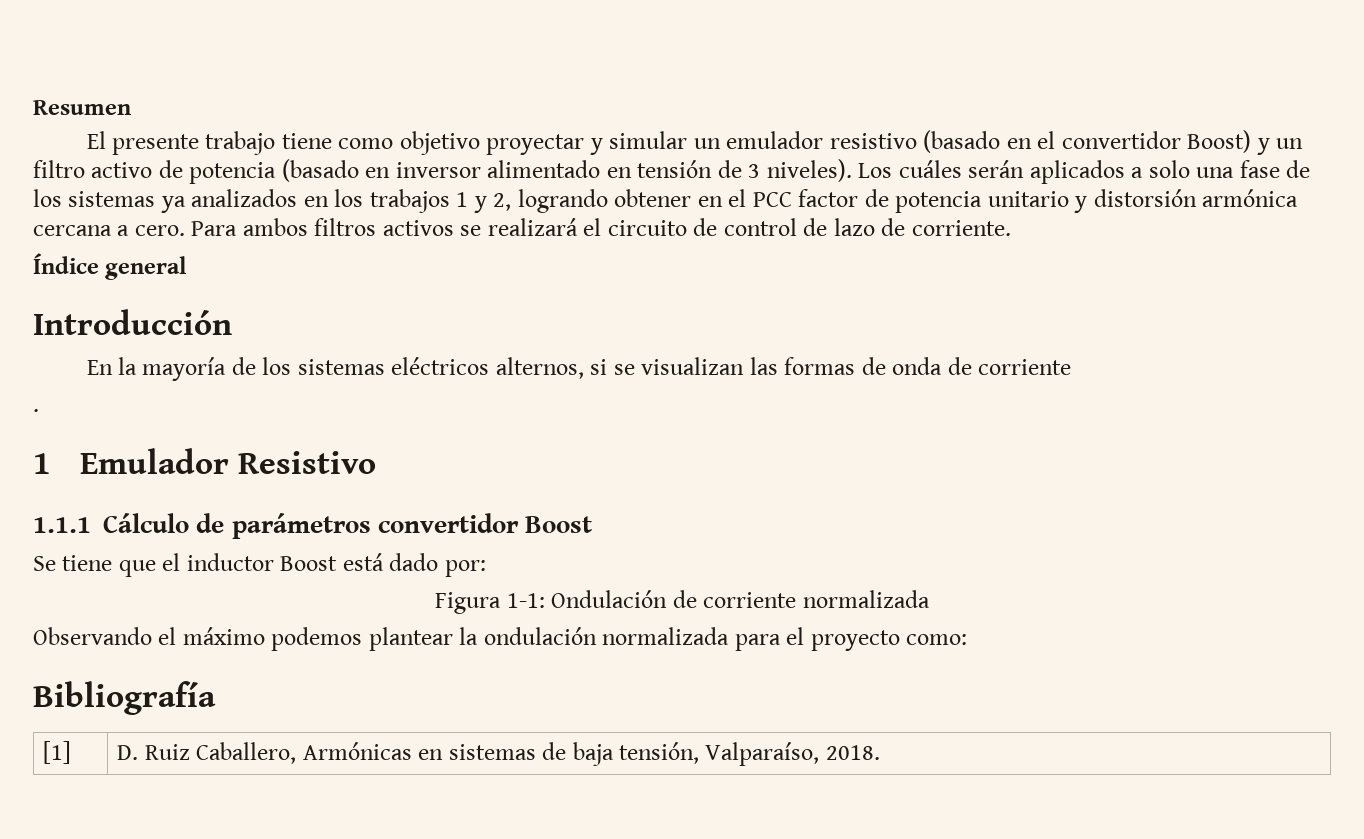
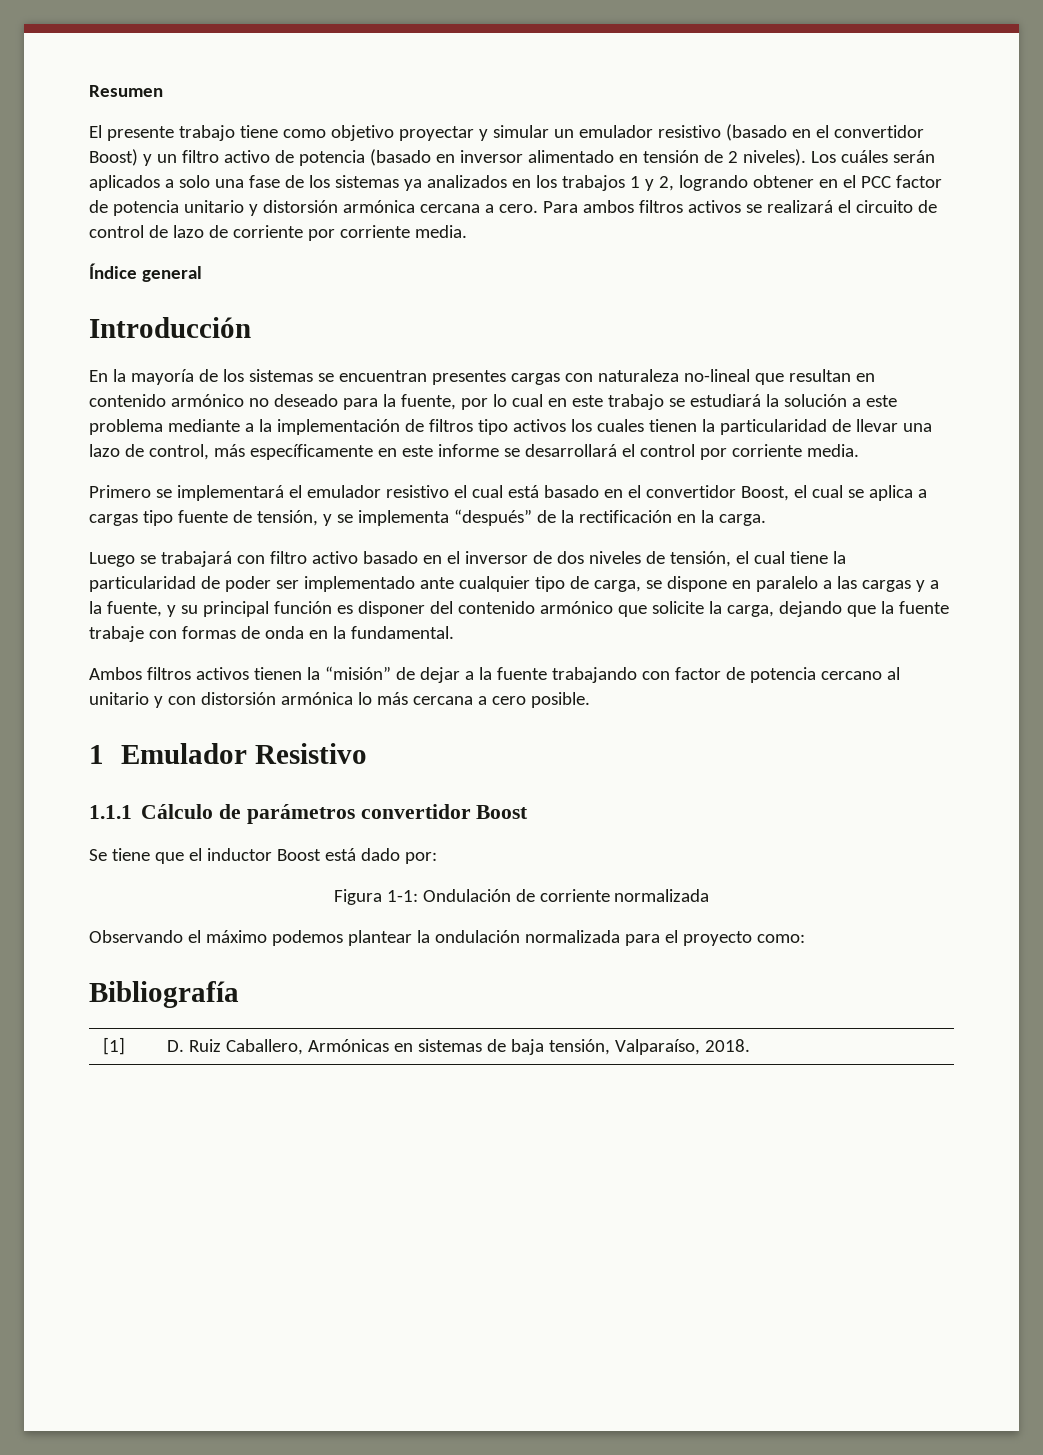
[748,164,761,178] 3 -> [727,151,738,163] 2
[911,220,1011,236] corriente. -> [232,225,467,241] corriente por corriente media.
[391,357,1072,379] [33,409,39,412] eléctricos alternos, si se visualizan las formas de onda de corriente // . -> [317,369,875,385] [89,394,897,410] [89,419,932,435] [89,444,859,460] [89,485,927,501] [89,509,766,526] [89,551,846,567] [89,576,939,592] [89,601,949,617] [89,626,454,642] [89,666,900,683] [89,692,590,708] se encuentran presentes cargas con naturaleza no-lineal que resultan en contenido armónico no deseado para la fuente, por lo cual en este trabajo se estudiará la solución a este problema mediante a la implementación de filtros tipo activos los cuales tienen la particularidad de llevar una lazo de control, más específicamente en este informe se desarrollará el control por corriente media. // Primero se implementará el emulador resistivo el cual está basado en el convertidor Boost, el cual se aplica a cargas tipo fuente de tensión, y se implementa “después” de la rectificación en la carga. // Luego se trabajará con filtro activo basado en el inversor de dos niveles de tensión, el cual tiene la particularidad de poder ser implementado ante cualquier tipo de carga, se dispone en paralelo a las cargas y a la fuente, y su principal función es disponer del contenido armónico que solicite la carga, dejando que la fuente trabaje con formas de onda en la fundamental. // Ambos filtros activos tienen la “misión” de dejar a la fuente trabajando con factor de potencia cercano al unitario y con distorsión armónica lo más cercana a cero posible.

